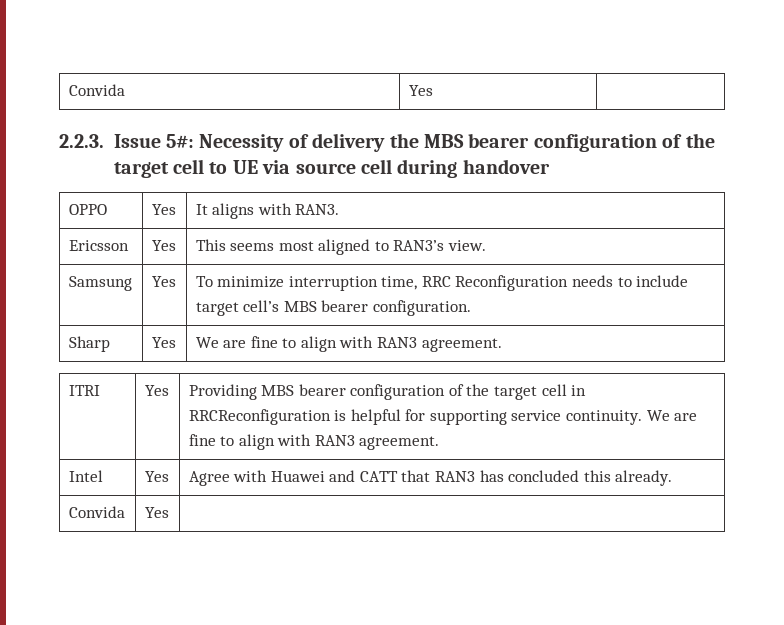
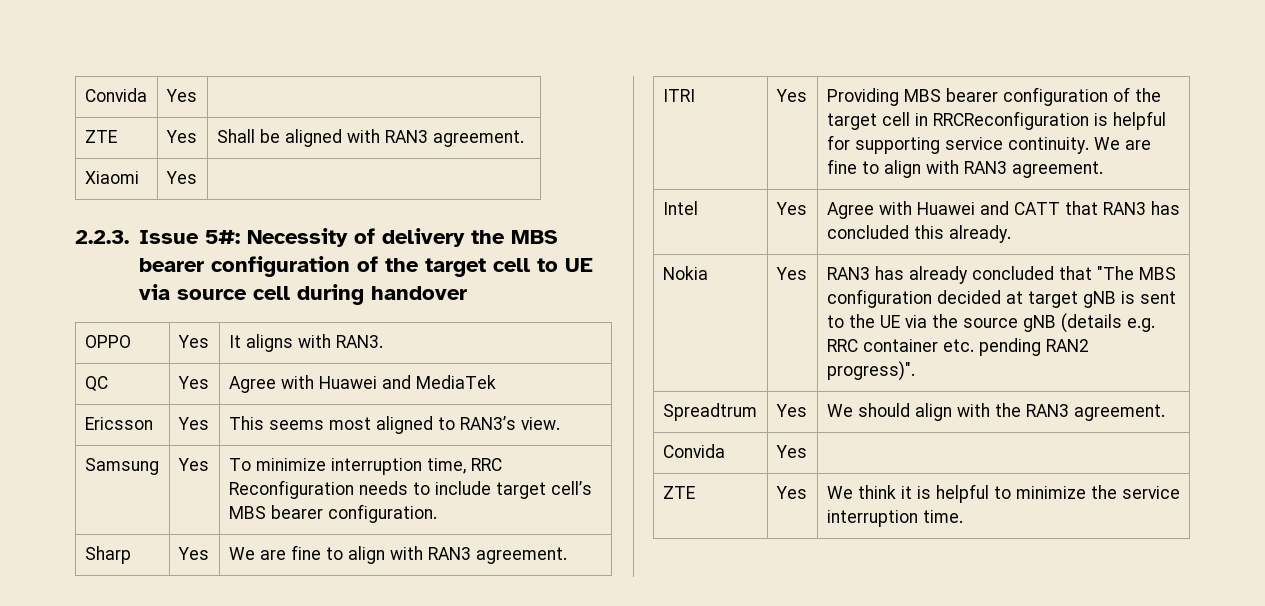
[68,84,125,96] [408,85,433,96] Convida | Yes | -> [84,88,147,102] [165,89,197,102] [84,130,117,143] [165,130,197,143] [216,129,524,147] [84,171,139,184] [165,171,197,184] Convida | Yes | // ZTE | Yes | Shall be aligned with RAN3 agreement. // Xiaomi | Yes |
(340, 209) none -> [84,376,108,392] [177,376,209,389] [228,375,496,393] // QC | Yes | Agree with Huawei and MediaTek
[68,506,125,518] [144,507,169,518] Convida | Yes | -> [662,266,708,280] [775,267,807,280] [826,266,1176,284] [826,289,1176,308] [826,313,1155,333] [826,338,1089,356] [826,361,915,381] [662,403,757,421] [775,404,807,417] [826,403,1165,421] [662,444,725,458] [775,445,807,458] [662,486,695,499] [775,486,807,499] [826,484,1180,503] [826,510,963,527] Nokia | Yes | RAN3 has already concluded that "The MBS configuration decided at target gNB is sent to the UE via the source gNB (details e.g. RRC container etc. pending RAN2 progress)". // Spreadtrum | Yes | We should align with the RAN3 agreement. // Convida | Yes | // ZTE | Yes | We think it is helpful to minimize the service interruption time.

